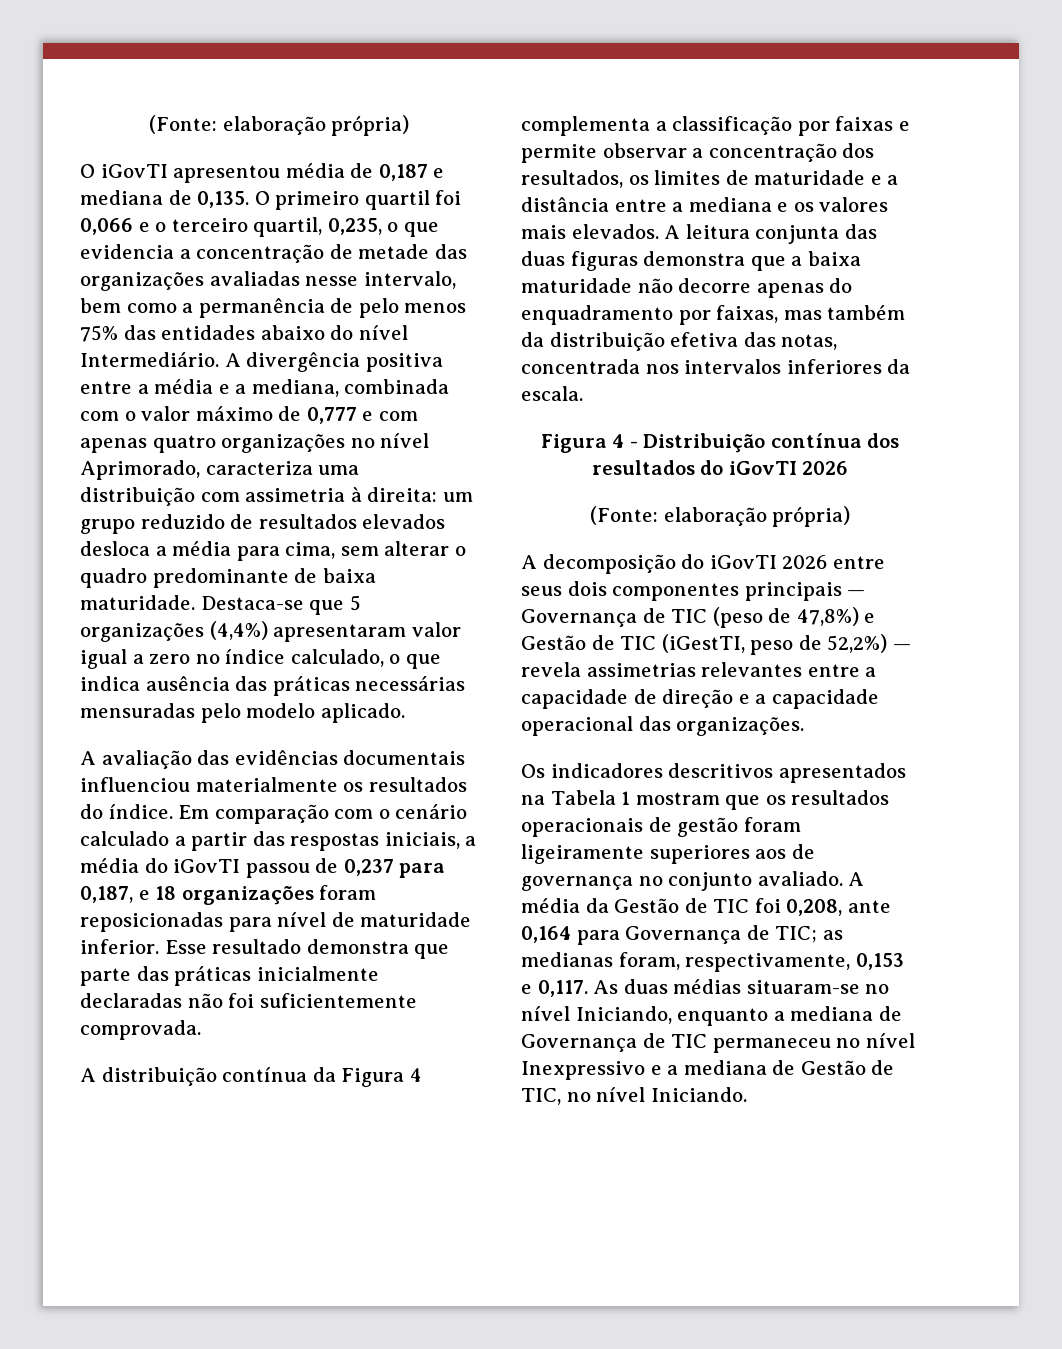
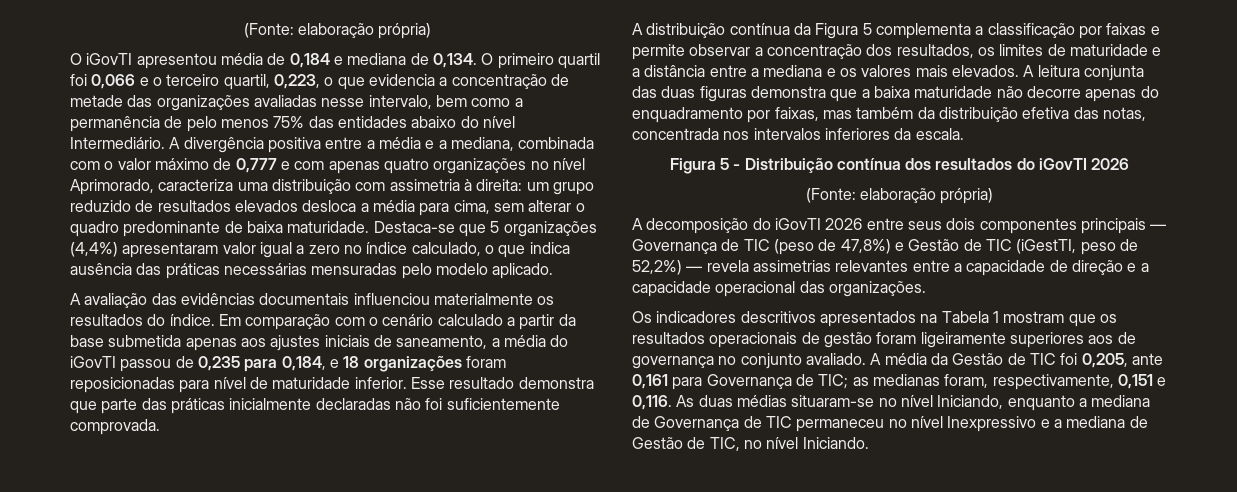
[378,164,428,181] 0,187 -> [289,53,330,68] 0,184
[197,191,250,208] 0,135. -> [432,53,477,68] 0,134.
[327,218,382,235] 0,235, -> [273,74,320,89] 0,223,
[252,831,460,851] das respostas iniciais, -> [558,314,576,326] [70,335,488,351] da base submetida apenas aos ajustes iniciais de saneamento,
[343,859,446,878] [80,886,133,903] 0,237 para 0,187, -> [197,356,326,372] 0,235 para 0,184,
[409,1068,422,1082] 4 -> [862,23,872,35] 5
[612,434,625,448] 4 -> [719,158,729,170] 5
[786,899,891,916] [521,926,571,943] 0,208, ante 0,164 -> [1081,353,1163,368] [632,374,668,389] 0,205, ante 0,161
[855,953,904,970] [521,980,588,997] 0,153 e 0,117. -> [1117,374,1167,389] [632,395,672,410] 0,151 e 0,116.

